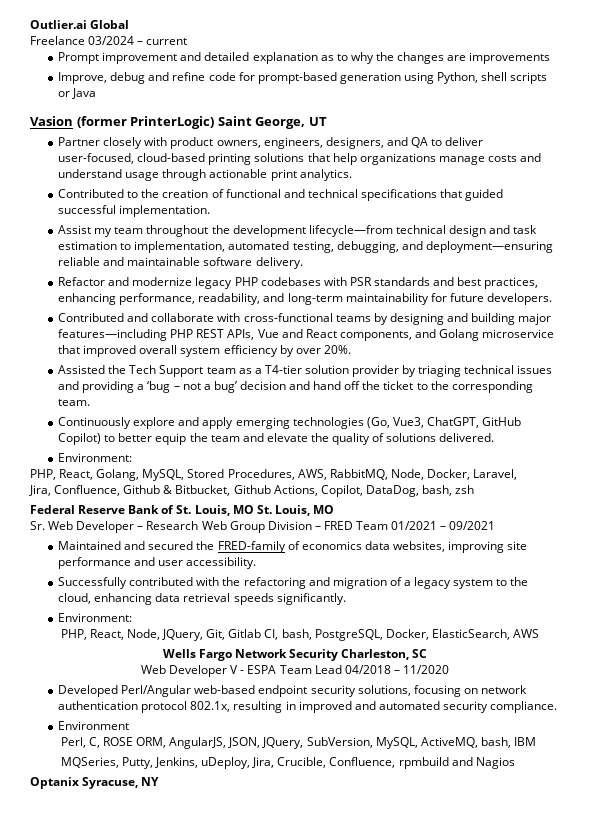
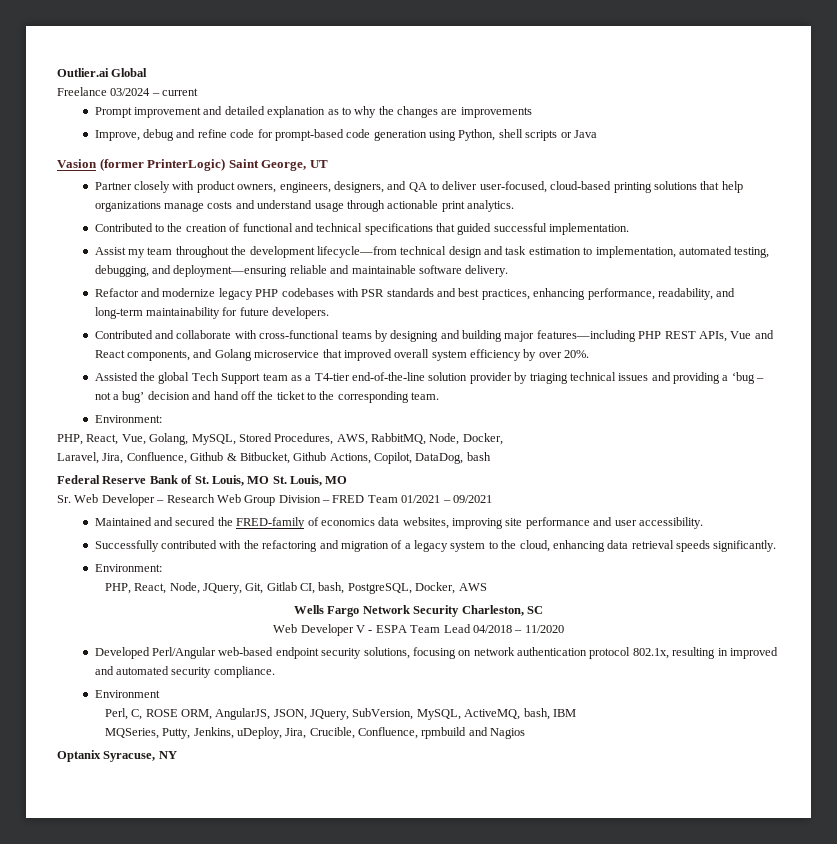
(337, 78) none -> [346,129,371,138] code
(127, 369) none -> [158,372,190,384] global
(302, 369) none -> [352,372,426,381] end-of-the-line
[58,417,522,429] [58,433,495,445] [58,453,133,462] [30,469,94,480] // Continuously explore and apply emerging technologies (Go, Vue3, ChatGPT, GitHub Copilot) to better equip the team and elevate the quality of solutions delivered. // Environment: // PHP, React, -> [94,415,162,423] [57,434,146,445] // Environment: // PHP, React, Vue,
(470, 474) none -> (503, 439) //
(518, 474) // -> (99, 458) none
[421,485,475,496] bash, zsh -> [466,452,491,461] bash
[431,629,510,640] ElasticSearch, -> (456, 588) none

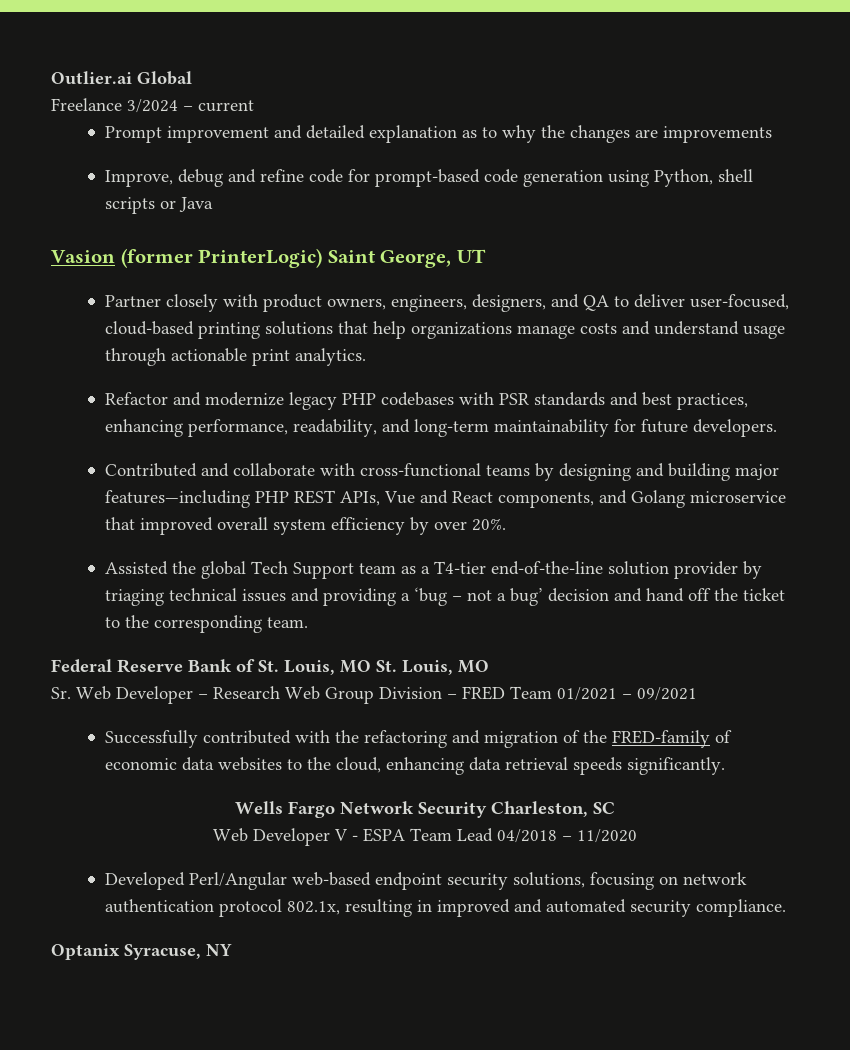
[110,88,151,96] 03/2024 -> [127,99,178,113] 3/2024
[94,223,630,235] [94,246,770,258] [94,265,509,277] // Contributed to the creation of functional and technical specifications that guided successful implementation. // Assist my team throughout the development lifecycle—from technical design and task estimation to implementation, automated testing, debugging, and deployment—ensuring reliable and maintainable software delivery. -> (366, 357) none
[94,415,162,423] [57,433,503,445] [57,452,491,464] // Environment: // PHP, React, Vue, Golang, MySQL, Stored Procedures, AWS, RabbitMQ, Node, Docker, // Laravel, Jira, Confluence, Github & Bitbucket, Github Actions, Copilot, DataDog, bash -> (308, 622) none
[94,517,703,529] // Maintained and secured the FRED-family of economics data websites, improving site performance and user accessibility. -> (697, 694) none
[404,540,486,552] a legacy system -> [582,730,732,748] [104,757,282,771] the FRED-family of economic data websites
[94,564,162,572] [104,582,487,594] // Environment: // PHP, React, Node, JQuery, Git, Gitlab CI, bash, PostgreSQL, Docker, AWS -> (725, 766) none
[94,690,160,698] [104,708,576,720] [104,727,526,739] // Environment // Perl, C, ROSE ORM, AngularJS, JSON, JQuery, SubVersion, MySQL, ActiveMQ, bash, IBM // MQSeries, Putty, Jenkins, uDeploy, Jira, Crucible, Confluence, rpmbuild and Nagios -> (786, 908) none

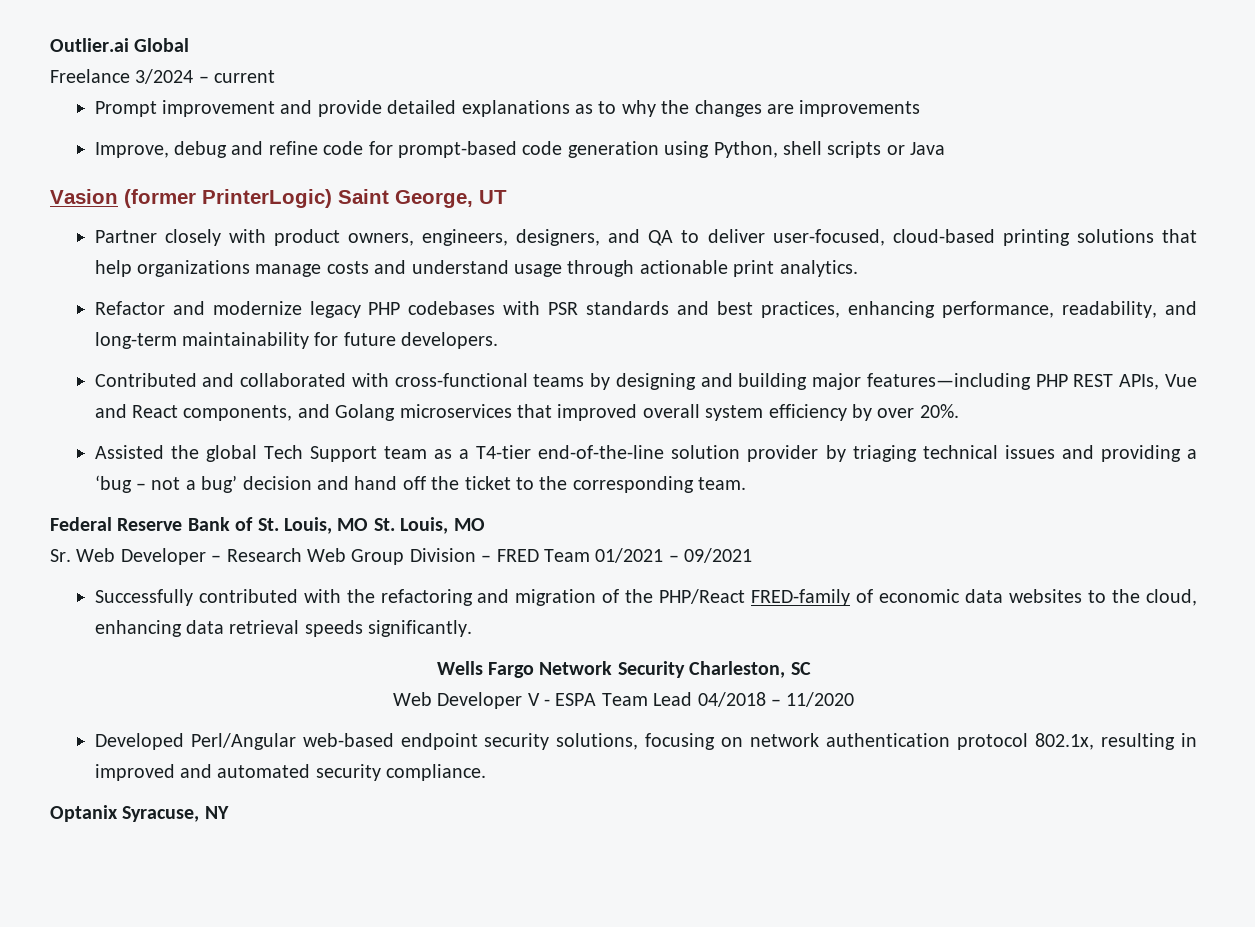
[305,125,457,143] detailed explanation -> [317,100,570,117] provide detailed explanations
[232,463,315,477] collaborate -> [240,373,347,387] collaborated
[689,491,786,503] microservice -> [399,404,512,418] microservices
(607, 736) none -> [659,589,746,604] PHP/React

